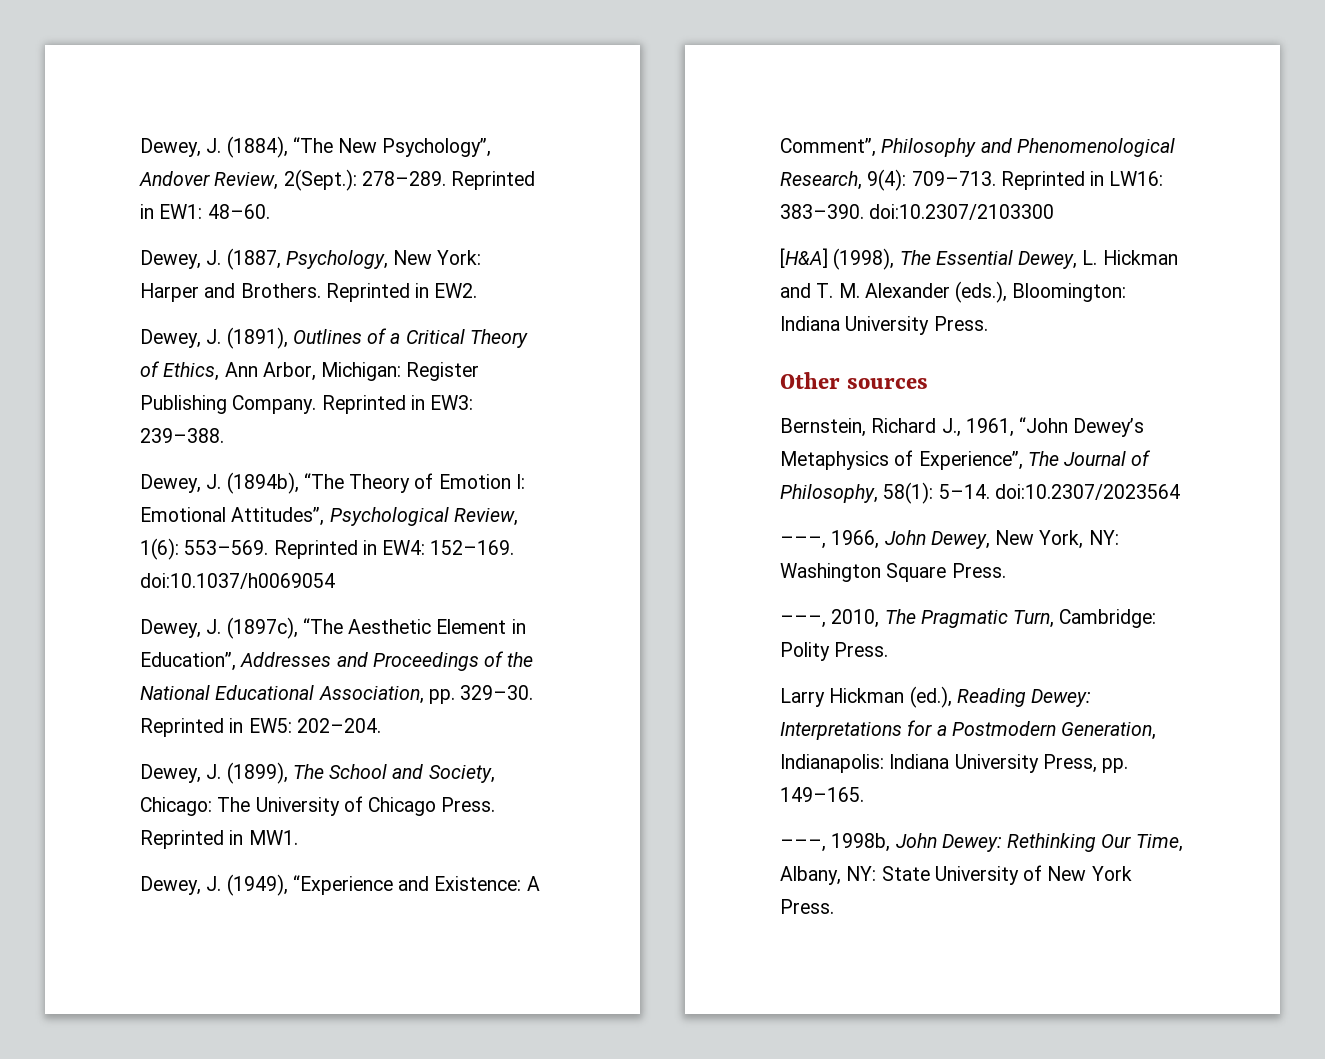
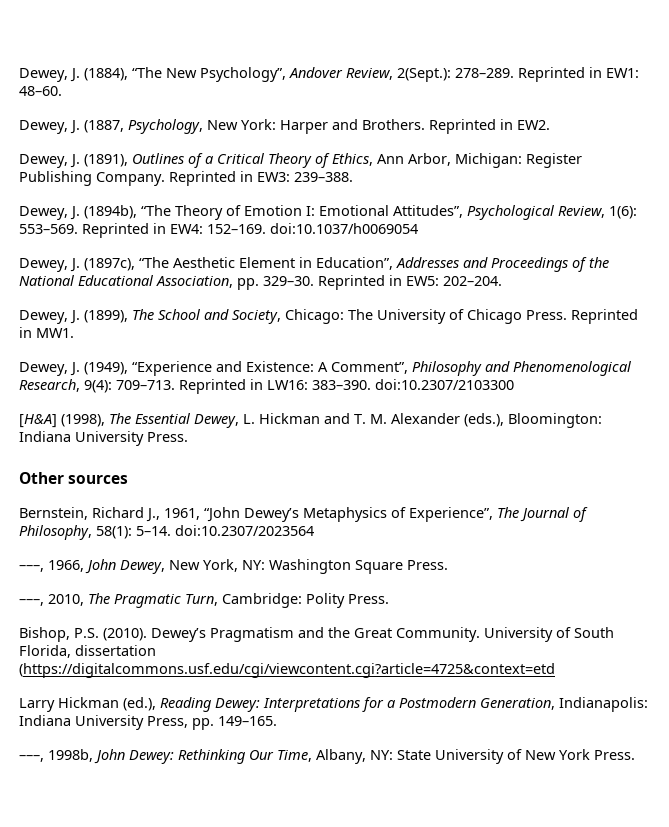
(889, 649) none -> [19,627,614,642] [19,645,156,658] [19,663,555,678] // Bishop, P.S. (2010). Dewey’s Pragmatism and the Great Community. University of South Florida, dissertation (https://digitalcommons.usf.edu/cgi/viewcontent.cgi?article=4725&context=etd

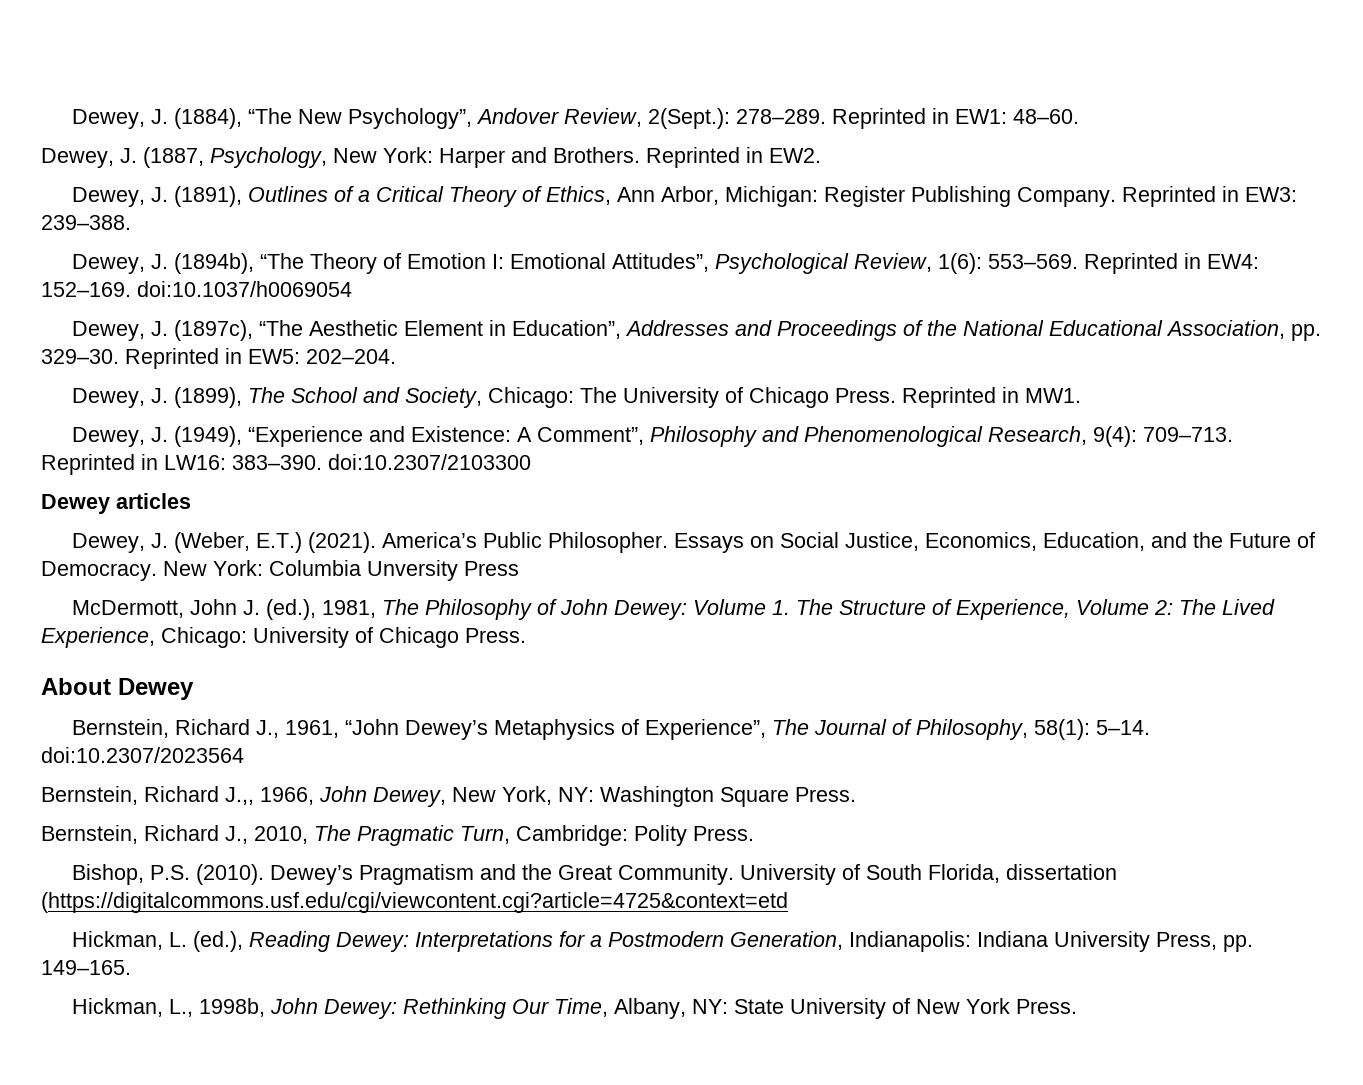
[19,413,602,428] [19,431,188,446] [19,472,129,484] [H&A] (1998), The Essential Dewey, L. Hickman and T. M. Alexander (eds.), Bloomington: Indiana University Press. // Other sources -> [41,493,191,514] [72,532,1316,553] [41,560,519,581] [72,599,1276,620] [41,627,526,648] [41,678,194,700] Dewey articles // Dewey, J. (Weber, E.T.) (2021). America’s Public Philosopher. Essays on Social Justice, Economics, Education, and the Future of Democracy. New York: Columbia Unversity Press // McDermott, John J. (ed.), 1981, The Philosophy of John Dewey: Volume 1. The Structure of Experience, Volume 2: The Lived Experience, Chicago: University of Chicago Press. // About Dewey
[19,565,44,572] –––, -> [41,786,254,805] Bernstein, Richard J.,,
[19,599,44,606] –––, -> [41,825,248,844] Bernstein, Richard J.,
[19,697,119,712] Larry Hickman -> [72,931,188,950] Hickman, L.
[19,755,44,762] –––, -> [72,998,194,1017] Hickman, L.,

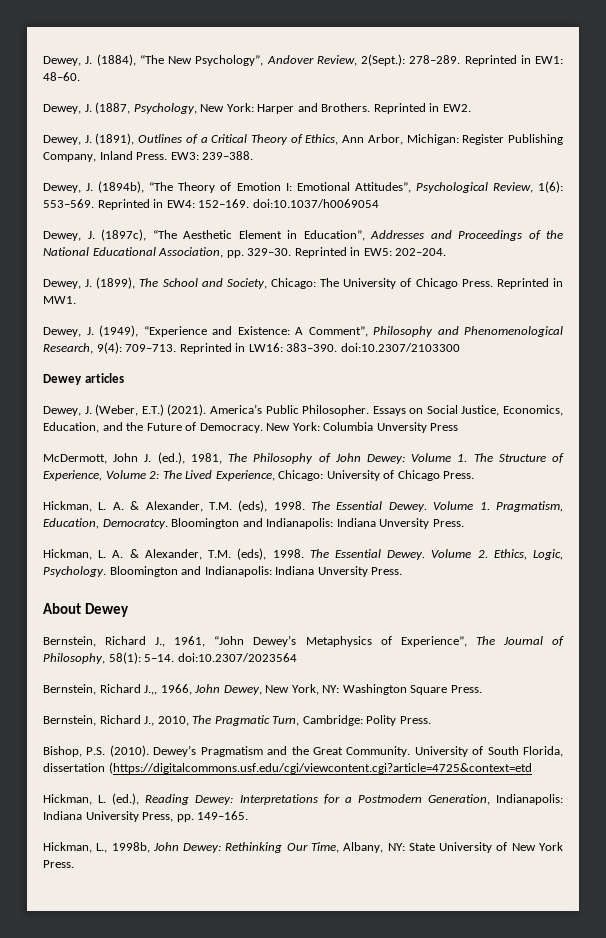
[1017,186,1240,207] Company. Reprinted in -> [43,151,168,162] Company, Inland Press.
(526, 635) none -> [43,500,563,512] [43,518,464,529] [43,548,563,560] [43,566,403,577] // Hickman, L. A. & Alexander, T.M. (eds), 1998. The Essential Dewey. Volume 1. Pragmatism, Education, Democratcy. Bloomington and Indianapolis: Indiana Unversity Press. // Hickman, L. A. & Alexander, T.M. (eds), 1998. The Essential Dewey. Volume 2. Ethics, Logic, Psychology. Bloomington and Indianapolis: Indiana Unversity Press.

